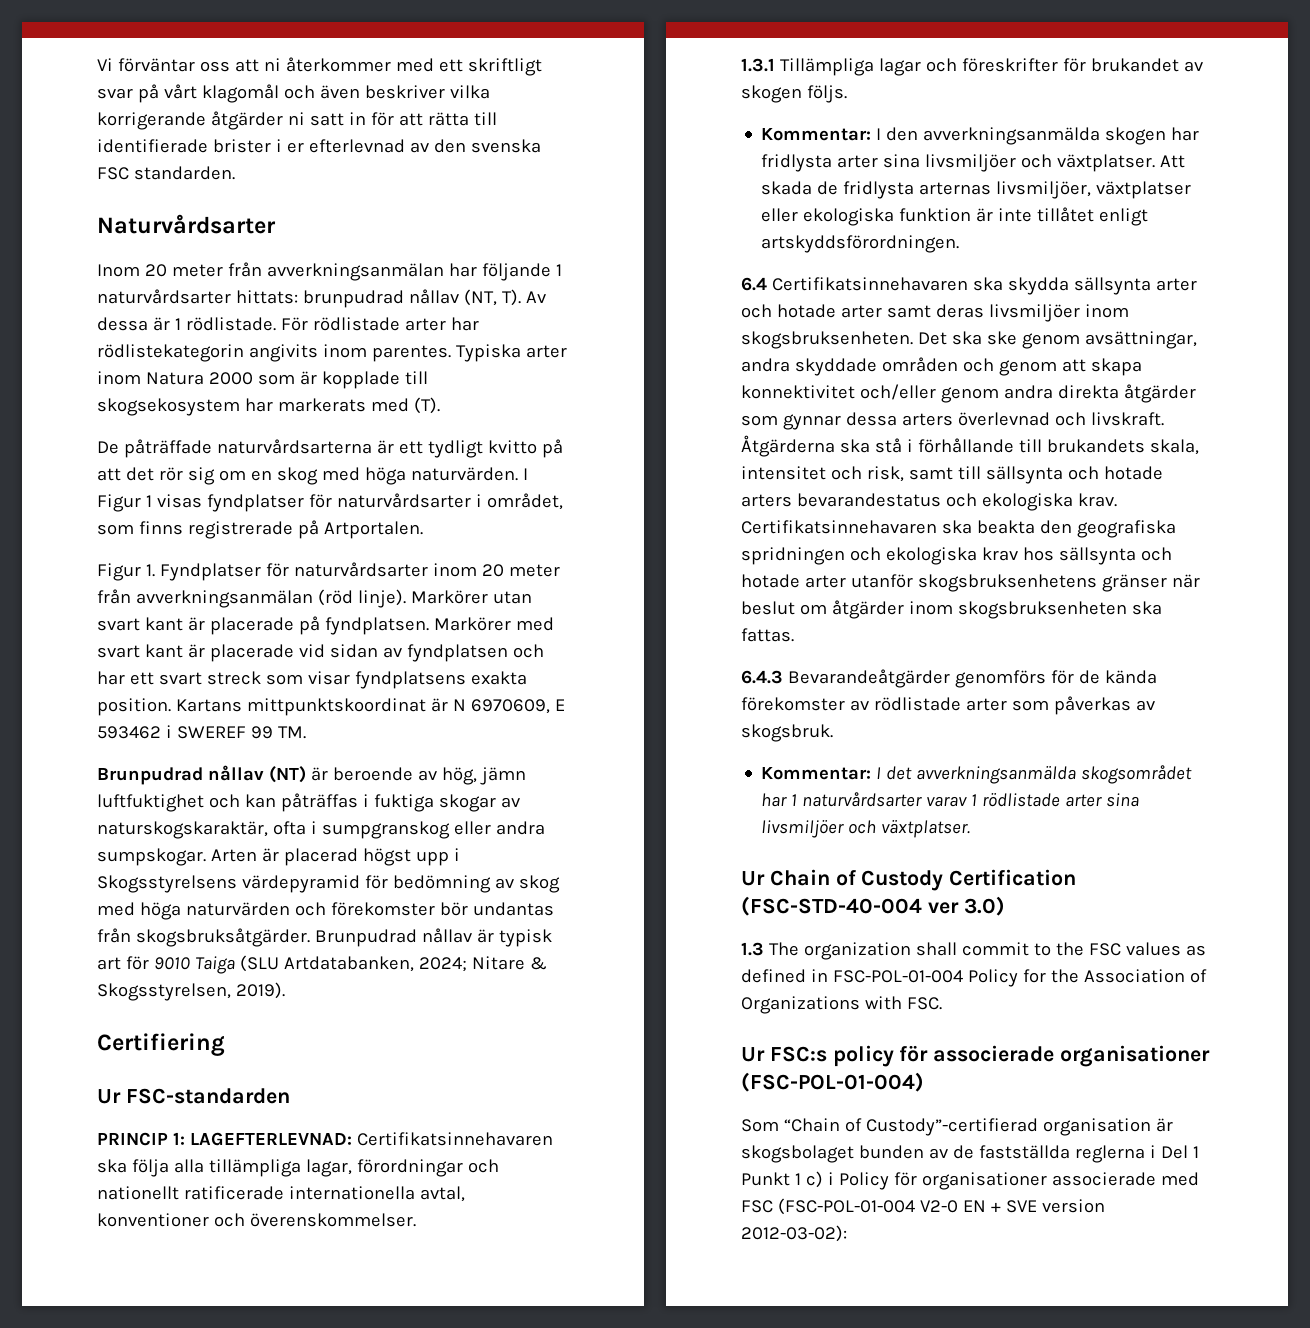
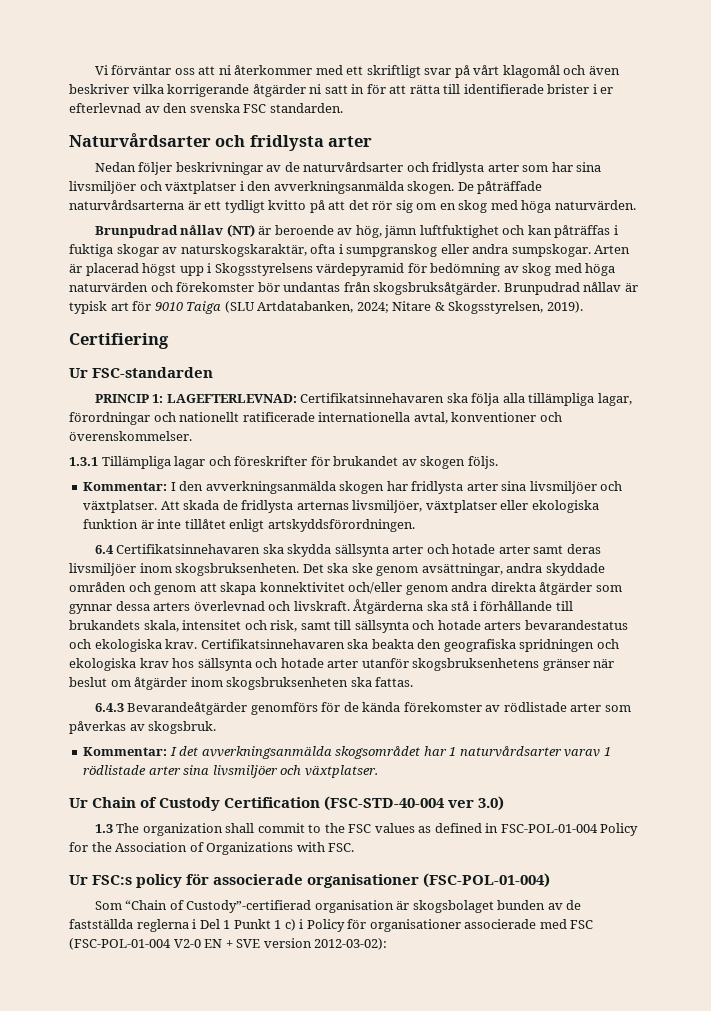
[97,262,562,281] [97,289,546,308] [97,317,479,331] [97,344,567,362] [97,371,428,389] [97,397,440,416] // Inom 20 meter från avverkningsanmälan har följande 1 naturvårdsarter hittats: brunpudrad nållav (NT, T). Av dessa är 1 rödlistade. För rödlistade arter har rödlistekategorin angivits inom parentes. Typiska arter inom Natura 2000 som är kopplade till skogsekosystem har markerats med (T). // -> [215,135,373,151] [94,162,602,175] [69,181,455,194] och fridlysta arter // Nedan följer beskrivningar av de naturvårdsarter och fridlysta arter som har sina livsmiljöer och växtplatser i den avverkningsanmälda skogen.
[522,468,528,480] [97,493,563,512] [97,520,423,539] [97,562,560,581] [97,589,532,608] [97,616,554,635] [97,644,544,662] [97,671,527,689] [97,698,565,716] [97,725,306,739] I Figur 1 visas fyndplatser för naturvårdsarter i området, som finns registrerade på Artportalen. // Figur 1. Fyndplatser för naturvårdsarter inom 20 meter från avverkningsanmälan (röd linje). Markörer utan svart kant är placerade på fyndplatsen. Markörer med svart kant är placerade vid sidan av fyndplatsen och har ett svart streck som visar fyndplatsens exakta position. Kartans mittpunktskoordinat är N 6970609, E 593462 i SWEREF 99 TM. -> (636, 205) none

